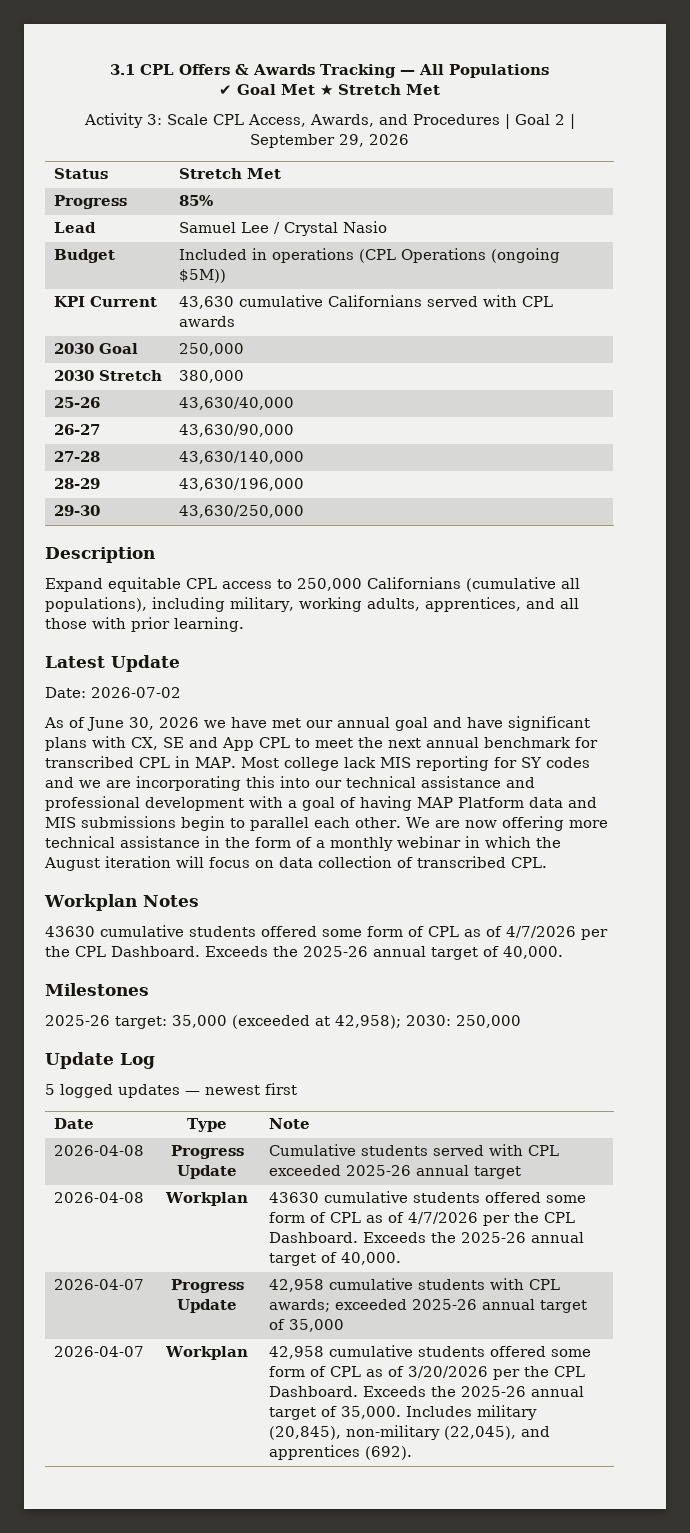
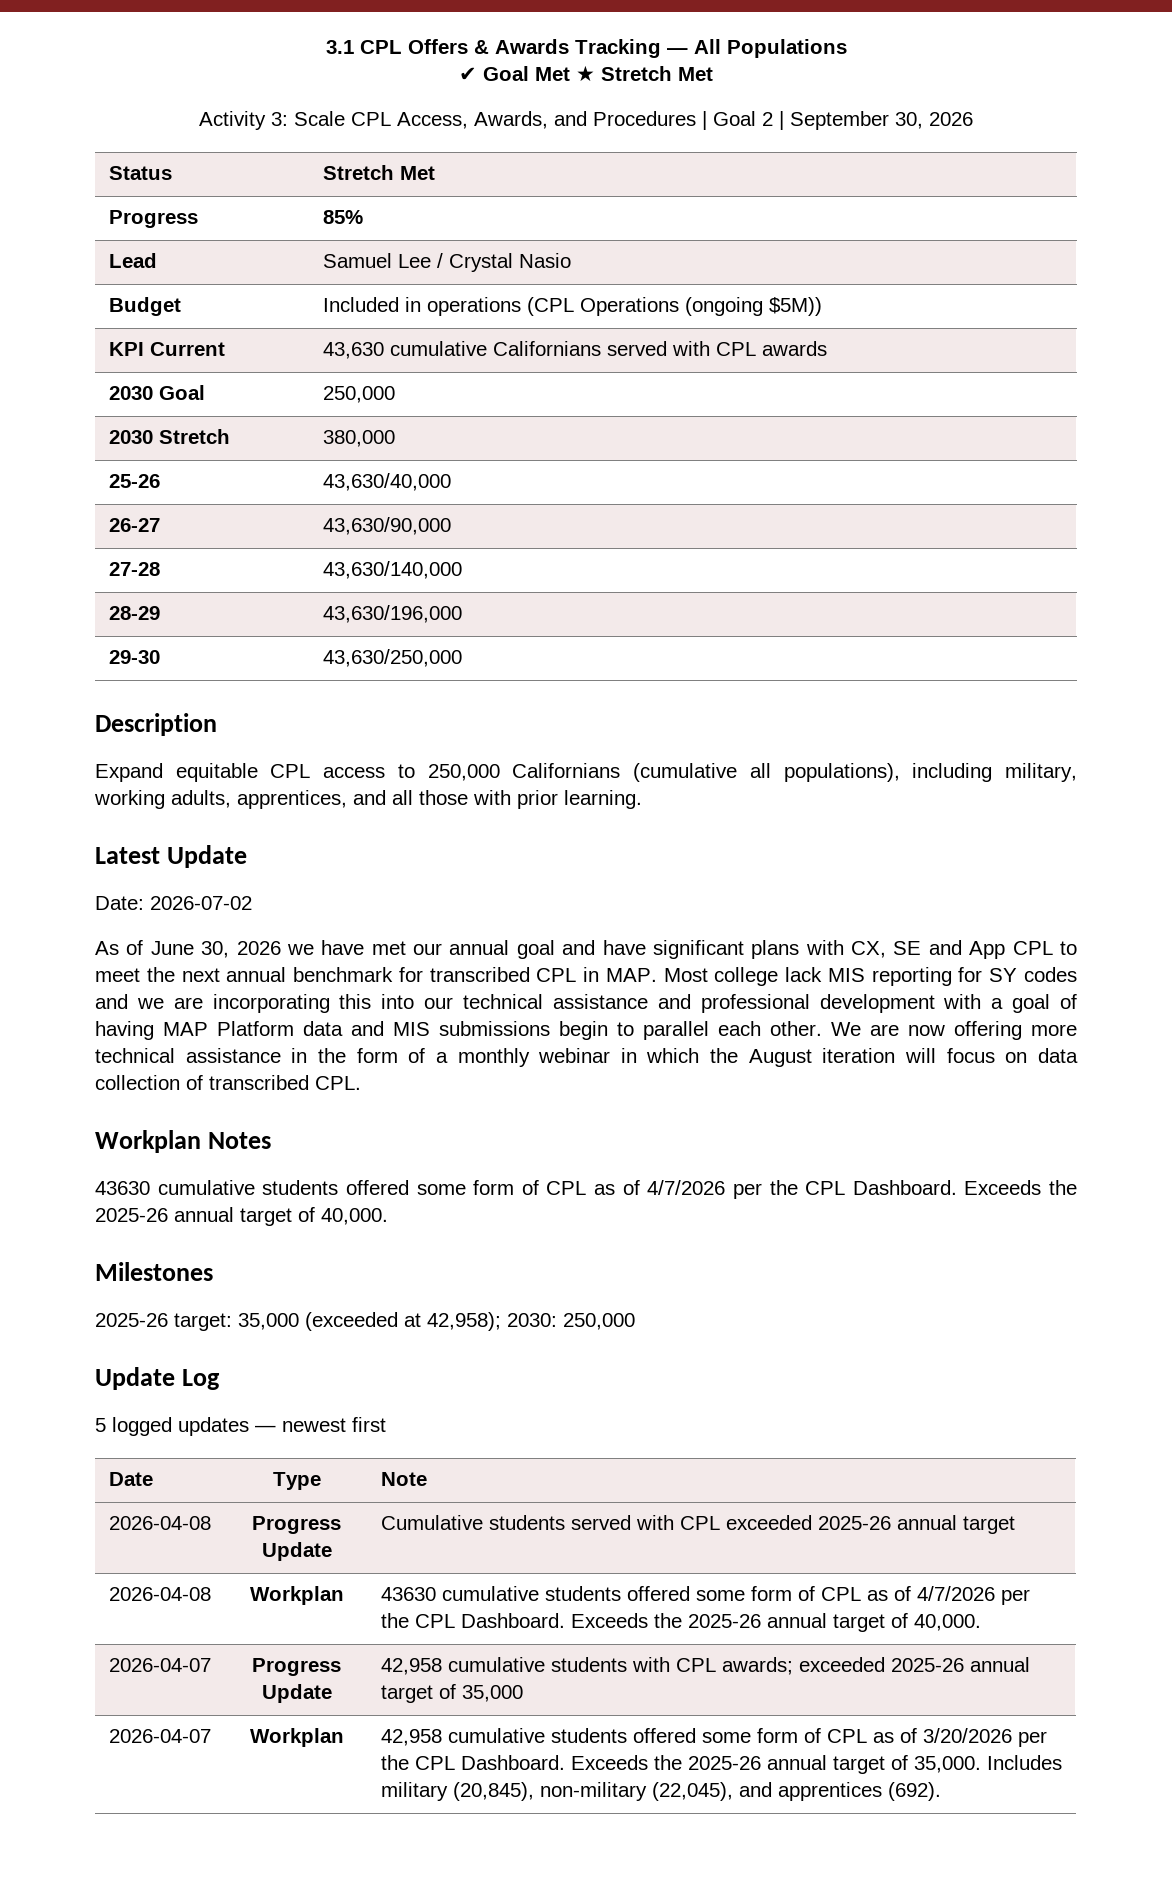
[339,134,364,147] 29, -> [895,112,923,129] 30,

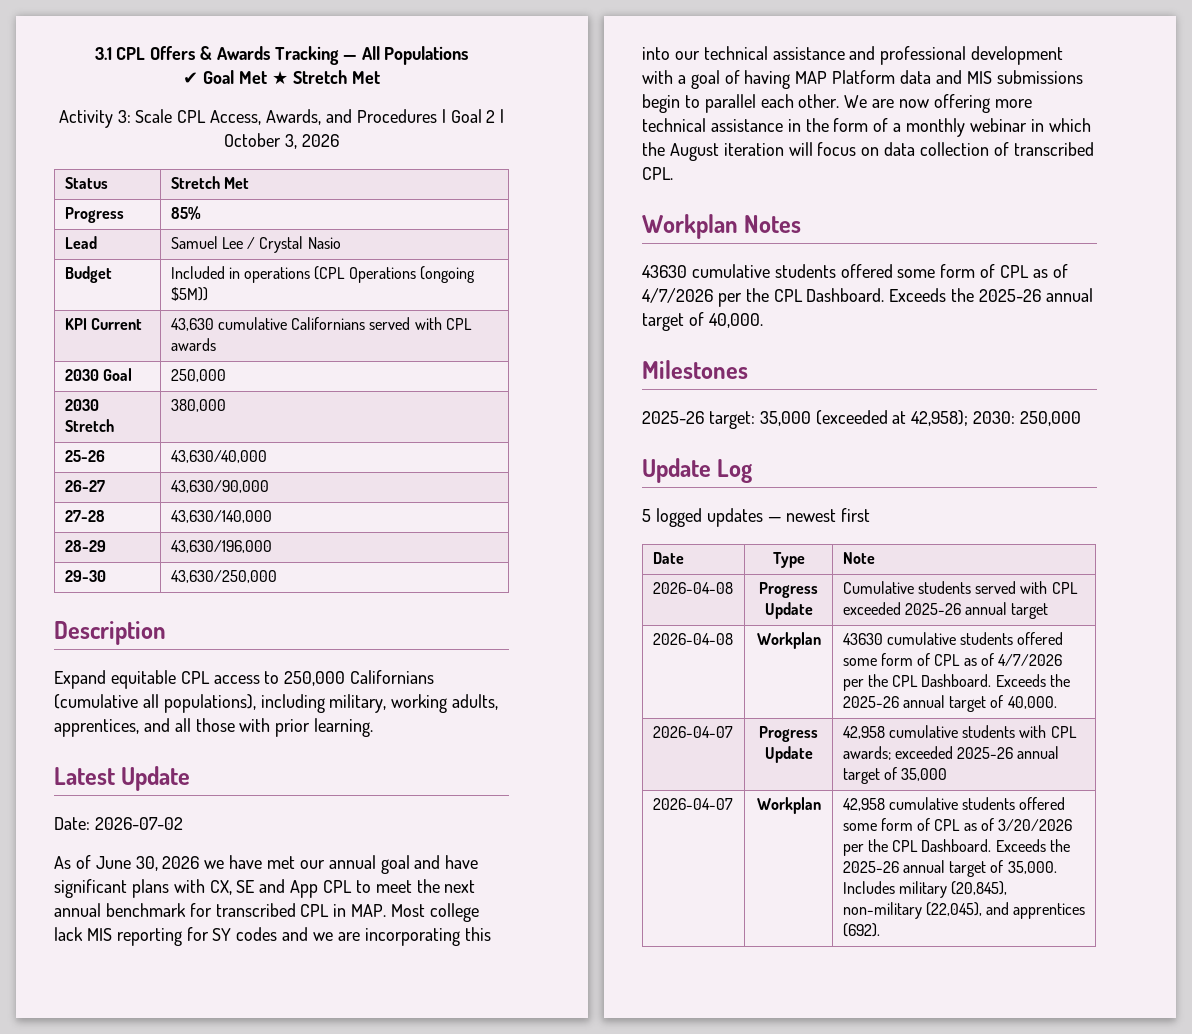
[790,111,923,130] September 30, -> [224,133,297,149] October 3,

